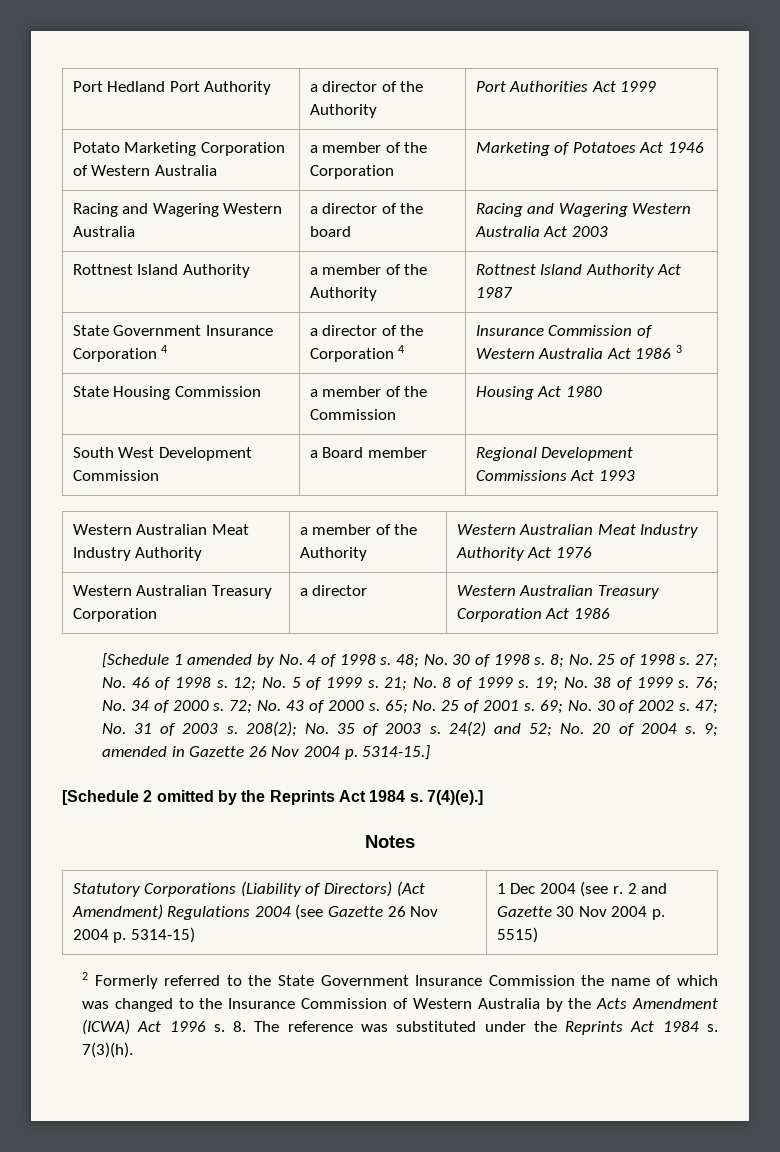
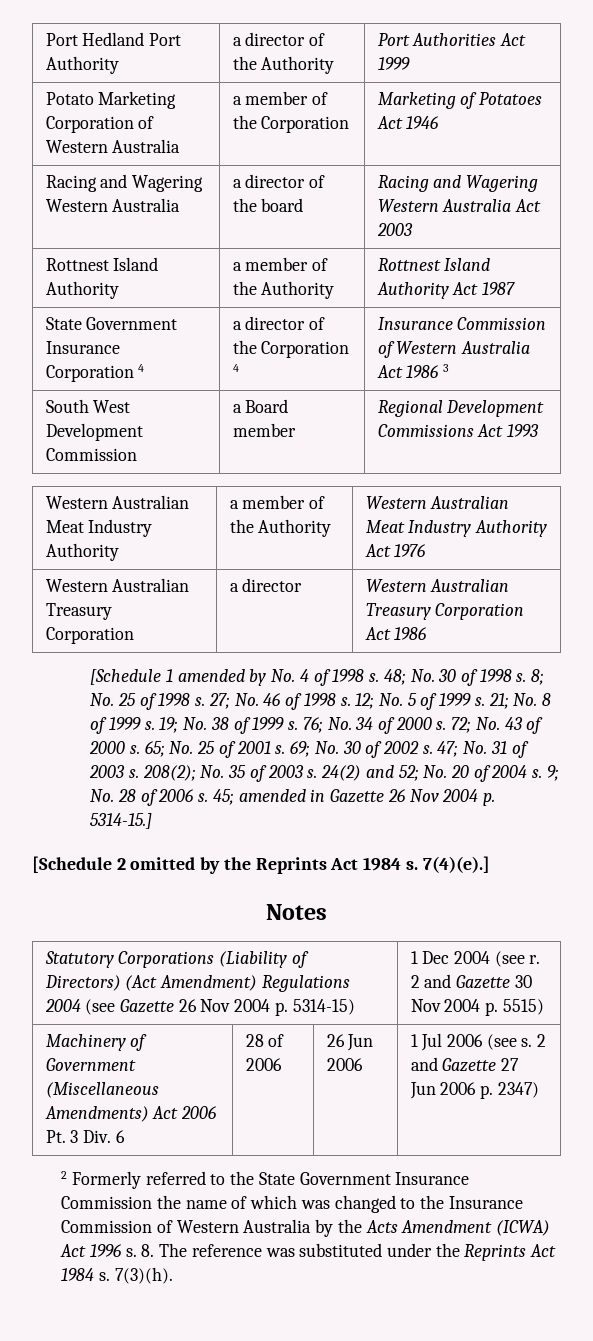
[72,386,261,400] [309,386,428,397] [309,409,396,420] [475,386,602,400] // State Housing Commission | a member of the Commission | Housing Act 1980 -> (449, 368) none
(718, 730) none -> [90,789,234,806] No. 28 of 2006 s. 45;
(538, 935) none -> [45,1034,148,1051] [45,1058,136,1071] [45,1082,159,1098] [44,1106,216,1122] [45,1130,125,1143] [245,1034,285,1047] [245,1058,282,1071] [326,1034,374,1051] [326,1058,363,1071] [410,1033,547,1051] [410,1057,519,1072] [409,1082,539,1099] // Machinery of Government (Miscellaneous Amendments) Act 2006 Pt. 3 Div. 6 | 28 of 2006 | 26 Jun 2006 | 1 Jul 2006 (see s. 2 and Gazette 27 Jun 2006 p. 2347)

